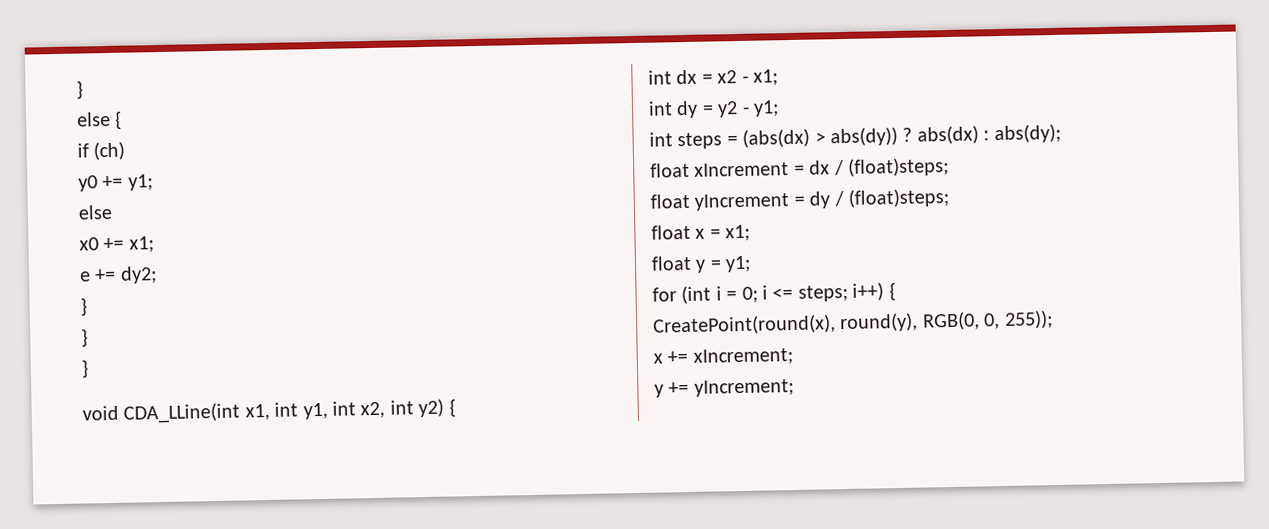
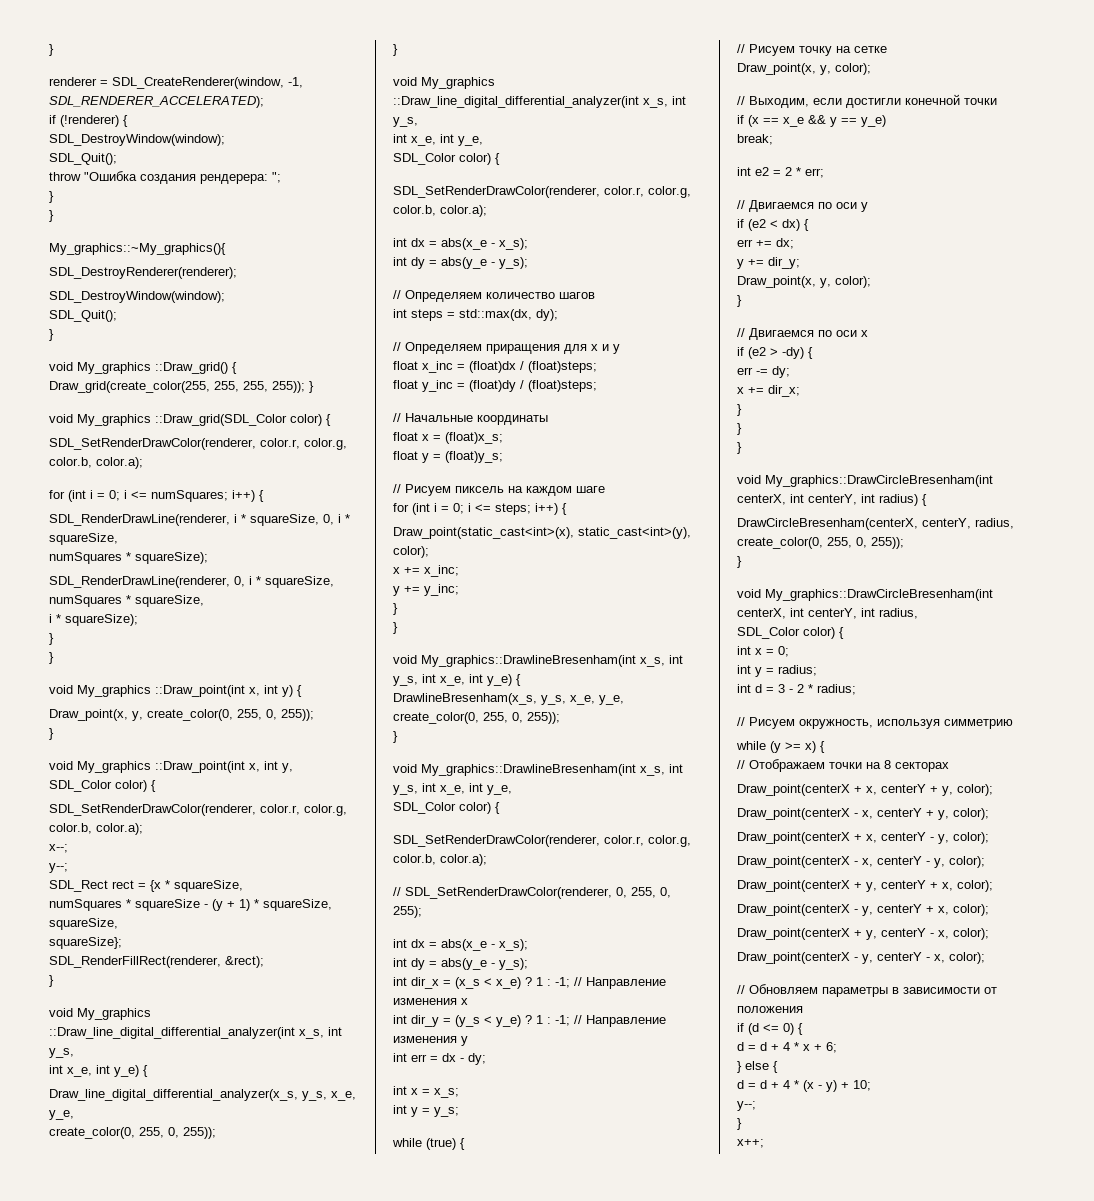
[76,80,83,100] [77,110,123,130] [77,141,126,161] [78,174,153,192] [78,204,113,220] [79,236,154,253] [80,266,157,284] [80,297,87,317] [81,328,88,348] [81,359,89,379] [82,398,456,424] [648,69,778,86] [648,100,779,119] [649,123,1061,150] [650,157,949,178] [650,188,949,211] } // else { // if (ch) // y0 += y1; // else // x0 += x1; // e += dy2; // } // } // } // void CDA_LLine(int x1, int y1, int x2, int y2) { // int dx = x2 - x1; // int dy = y2 - y1; // int steps = (abs(dx) > abs(dy)) ? abs(dx) : abs(dy); // float xIncrement = dx / (float)steps; // float yIncrement = dy / (float)steps; -> [49,44,54,56] [49,77,303,89] [49,96,264,108] [49,115,128,127] [49,134,225,146] [49,153,117,165] [49,171,281,184] [49,191,54,203] [49,210,54,222] [49,243,226,255] [49,267,237,279] [49,291,225,303] [49,310,117,322] [49,329,54,341] [49,362,237,374] [49,381,314,393] [49,414,331,426] [49,438,347,450] [49,457,143,469] [49,490,264,502] [49,514,350,526] [49,533,118,545] [49,552,208,564] [49,576,334,588] [49,595,204,607] [49,614,138,626] [49,633,54,645] [49,652,54,664] [49,685,302,697] [49,709,314,721] [49,728,54,740] [49,761,293,773] [49,780,156,792] [49,804,347,816] [49,823,143,835] [49,844,68,853] [49,863,68,873] [49,880,243,892] [49,899,332,911] [49,918,118,930] [49,937,122,949] [49,956,264,968] [49,975,54,987] [49,1008,151,1020] [49,1027,342,1039] [49,1048,74,1058] [49,1065,148,1077] [49,1089,356,1101] [49,1110,74,1120] [49,1127,216,1139] [393,44,398,56] [393,77,495,89] [393,96,686,108] [393,117,418,127] [393,134,483,146] [393,153,500,165] [393,186,691,198] [393,205,487,217] [393,238,528,250] [393,257,528,269] [393,290,595,302] [393,309,558,321] [393,342,620,354] [393,361,597,373] [393,380,597,392] [393,413,548,425] } // renderer = SDL_CreateRenderer(window, -1, SDL_RENDERER_ACCELERATED); // if (!renderer) { // SDL_DestroyWindow(window); // SDL_Quit(); // throw "Ошибка создания рендерера: "; // } // } // My_graphics::~My_graphics(){ // SDL_DestroyRenderer(renderer); // SDL_DestroyWindow(window); // SDL_Quit(); // } // void My_graphics ::Draw_grid() { Draw_grid(create_color(255, 255, 255, 255)); } // void My_graphics ::Draw_grid(SDL_Color color) { // SDL_SetRenderDrawColor(renderer, color.r, color.g, color.b, color.a); // for (int i = 0; i <= numSquares; i++) { // SDL_RenderDrawLine(renderer, i * squareSize, 0, i * squareSize, // numSquares * squareSize); // SDL_RenderDrawLine(renderer, 0, i * squareSize, numSquares * squareSize, // i * squareSize); // } // } // void My_graphics ::Draw_point(int x, int y) { // Draw_point(x, y, create_color(0, 255, 0, 255)); // } // void My_graphics ::Draw_point(int x, int y, SDL_Color color) { // SDL_SetRenderDrawColor(renderer, color.r, color.g, color.b, color.a); // x--; // y--; // SDL_Rect rect = {x * squareSize, // numSquares * squareSize - (y + 1) * squareSize, squareSize, // squareSize}; // SDL_RenderFillRect(renderer, &rect); // } // void My_graphics ::Draw_line_digital_differential_analyzer(int x_s, int y_s, // int x_e, int y_e) { // Draw_line_digital_differential_analyzer(x_s, y_s, x_e, y_e, // create_color(0, 255, 0, 255)); // } // void My_graphics ::Draw_line_digital_differential_analyzer(int x_s, int y_s, // int x_e, int y_e, // SDL_Color color) { // SDL_SetRenderDrawColor(renderer, color.r, color.g, color.b, color.a); // int dx = abs(x_e - x_s); // int dy = abs(y_e - y_s); // // Определяем количество шагов // int steps = std::max(dx, dy); // // Определяем приращения для x и y // float x_inc = (float)dx / (float)steps; // float y_inc = (float)dy / (float)steps; // // Начальные координаты
[725,224,751,242] x1; -> [445,432,503,444] (float)x_s;
[725,255,752,273] y1; -> [445,451,503,463] [393,484,605,496] (float)y_s; // // Рисуем пиксель на каждом шаге
[653,310,1053,336] [653,348,793,366] [654,379,794,398] CreatePoint(round(x), round(y), RGB(0, 0, 255)); // x += xIncrement; // y += yIncrement; -> [393,527,691,539] [393,546,429,558] [393,565,459,577] [393,584,459,596] [393,603,398,615] [393,622,398,634] [393,655,683,667] [393,674,521,686] [393,693,624,705] [393,712,560,724] [393,731,398,743] [393,764,683,776] [393,783,512,795] [393,802,500,814] [393,835,691,847] [393,854,487,866] [393,887,671,899] [393,906,422,918] [393,939,528,951] [393,958,528,970] [393,977,666,989] [393,998,468,1005] [393,1015,666,1027] [393,1036,468,1046] [393,1053,486,1065] [393,1086,459,1098] [393,1105,459,1117] [392,1138,465,1150] [737,44,887,56] [737,63,871,75] [737,94,997,108] [737,115,886,127] [737,134,773,145] [737,167,824,178] [737,200,868,212] [737,219,809,231] [737,238,794,249] [737,257,800,269] [737,276,871,288] [737,295,742,307] [737,328,868,340] [737,347,813,359] [737,366,790,378] [737,385,800,397] [737,404,742,416] [737,423,742,435] [737,442,742,454] [737,475,993,487] [737,494,927,506] [737,518,1014,530] [737,537,904,549] [737,556,742,568] [737,589,993,601] [737,608,918,619] [737,627,844,639] [737,646,789,657] [737,665,817,677] [737,684,856,695] [737,717,1013,729] [736,741,825,753] [737,759,949,772] [737,784,993,796] [737,808,989,820] [737,832,989,844] [737,856,985,868] [737,880,993,892] [737,904,989,916] [737,928,989,940] [737,952,985,964] [737,984,997,997] [737,1006,803,1013] [737,1023,803,1035] [737,1042,837,1053] [737,1061,778,1073] [737,1080,871,1092] [737,1101,756,1111] [737,1118,742,1130] [737,1139,764,1148] Draw_point(static_cast<int>(x), static_cast<int>(y), color); // x += x_inc; // y += y_inc; // } // } // void My_graphics::DrawlineBresenham(int x_s, int y_s, int x_e, int y_e) { // DrawlineBresenham(x_s, y_s, x_e, y_e, create_color(0, 255, 0, 255)); // } // void My_graphics::DrawlineBresenham(int x_s, int y_s, int x_e, int y_e, // SDL_Color color) { // SDL_SetRenderDrawColor(renderer, color.r, color.g, color.b, color.a); // // SDL_SetRenderDrawColor(renderer, 0, 255, 0, 255); // int dx = abs(x_e - x_s); // int dy = abs(y_e - y_s); // int dir_x = (x_s < x_e) ? 1 : -1; // Направление изменения x // int dir_y = (y_s < y_e) ? 1 : -1; // Направление изменения y // int err = dx - dy; // int x = x_s; // int y = y_s; // while (true) { // // Рисуем точку на сетке // Draw_point(x, y, color); // // Выходим, если достигли конечной точки // if (x == x_e && y == y_e) // break; // int e2 = 2 * err; // // Двигаемся по оси y // if (e2 < dx) { // err += dx; // y += dir_y; // Draw_point(x, y, color); // } // // Двигаемся по оси x // if (e2 > -dy) { // err -= dy; // x += dir_x; // } // } // } // void My_graphics::DrawCircleBresenham(int centerX, int centerY, int radius) { // DrawCircleBresenham(centerX, centerY, radius, create_color(0, 255, 0, 255)); // } // void My_graphics::DrawCircleBresenham(int centerX, int centerY, int radius, // SDL_Color color) { // int x = 0; // int y = radius; // int d = 3 - 2 * radius; // // Рисуем окружность, используя симметрию // while (y >= x) { // // Отображаем точки на 8 секторах // Draw_point(centerX + x, centerY + y, color); // Draw_point(centerX - x, centerY + y, color); // Draw_point(centerX + x, centerY - y, color); // Draw_point(centerX - x, centerY - y, color); // Draw_point(centerX + y, centerY + x, color); // Draw_point(centerX - y, centerY + x, color); // Draw_point(centerX + y, centerY - x, color); // Draw_point(centerX - y, centerY - x, color); // // Обновляем параметры в зависимости от положения // if (d <= 0) { // d = d + 4 * x + 6; // } else { // d = d + 4 * (x - y) + 10; // y--; // } // x++;

